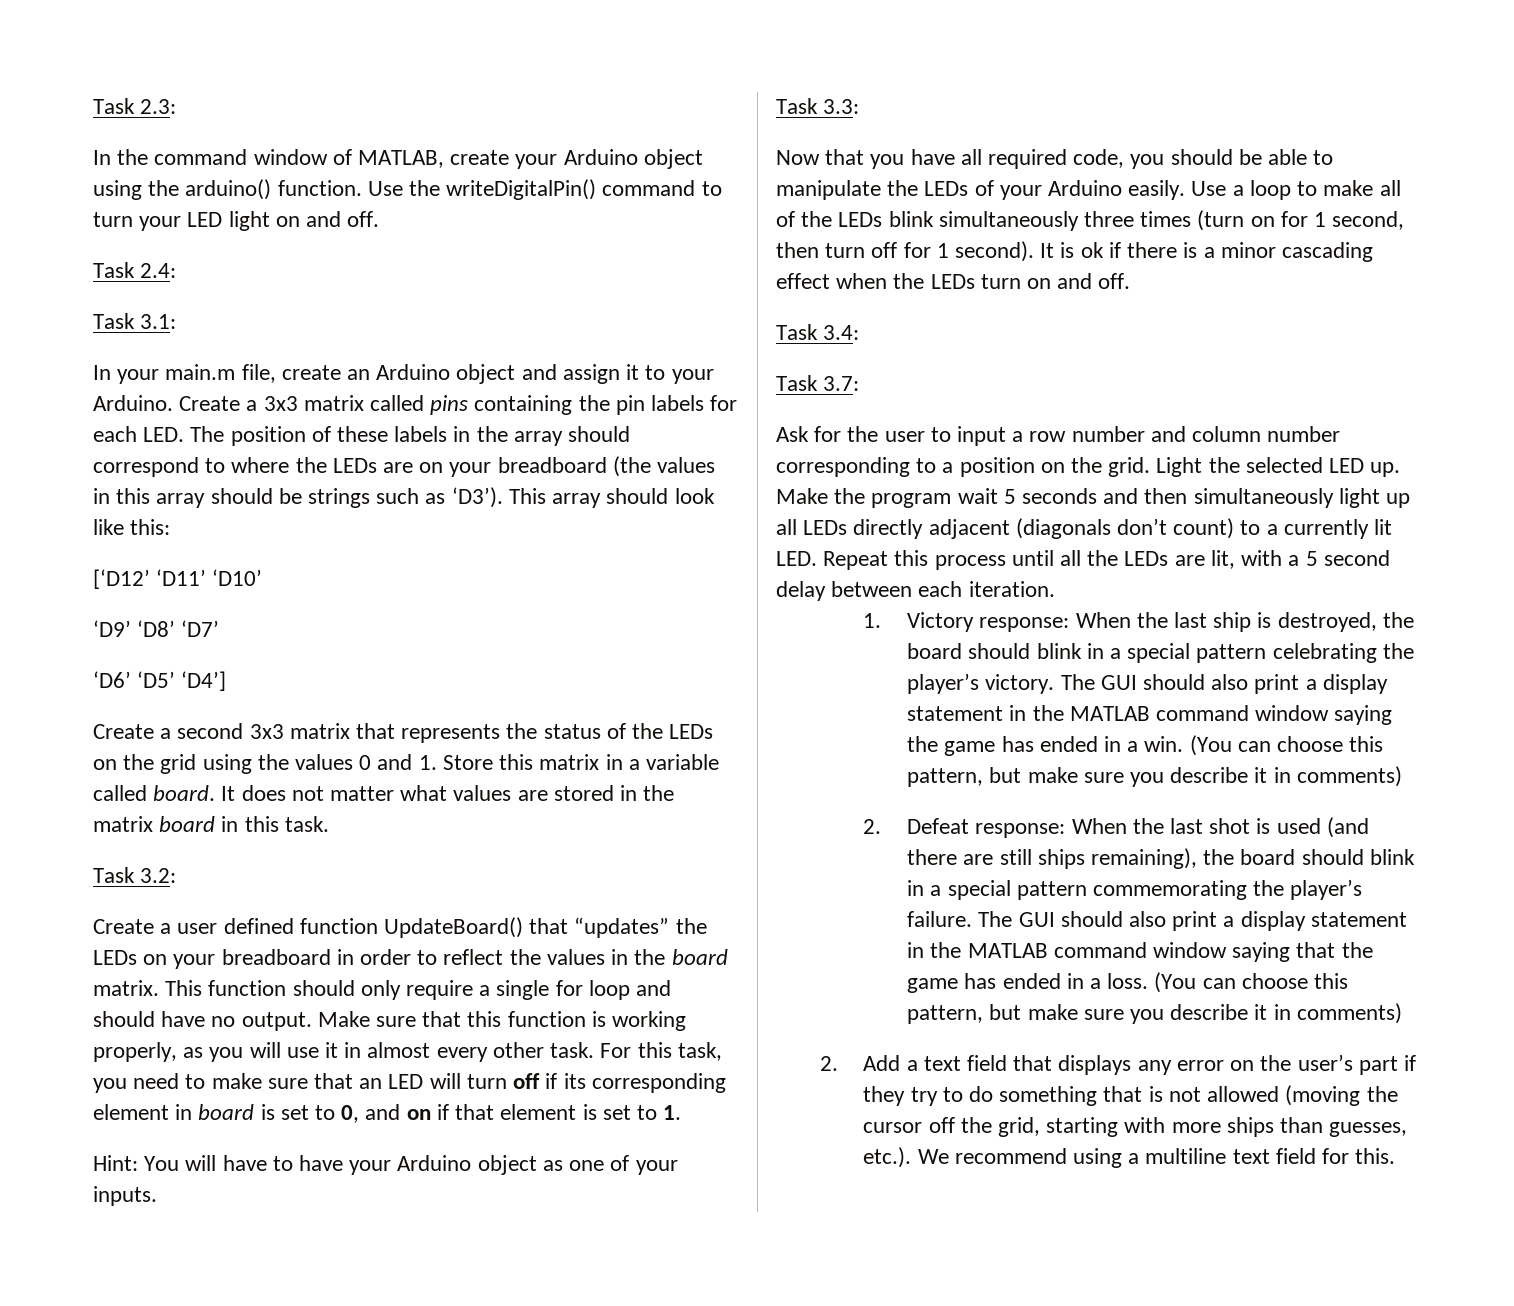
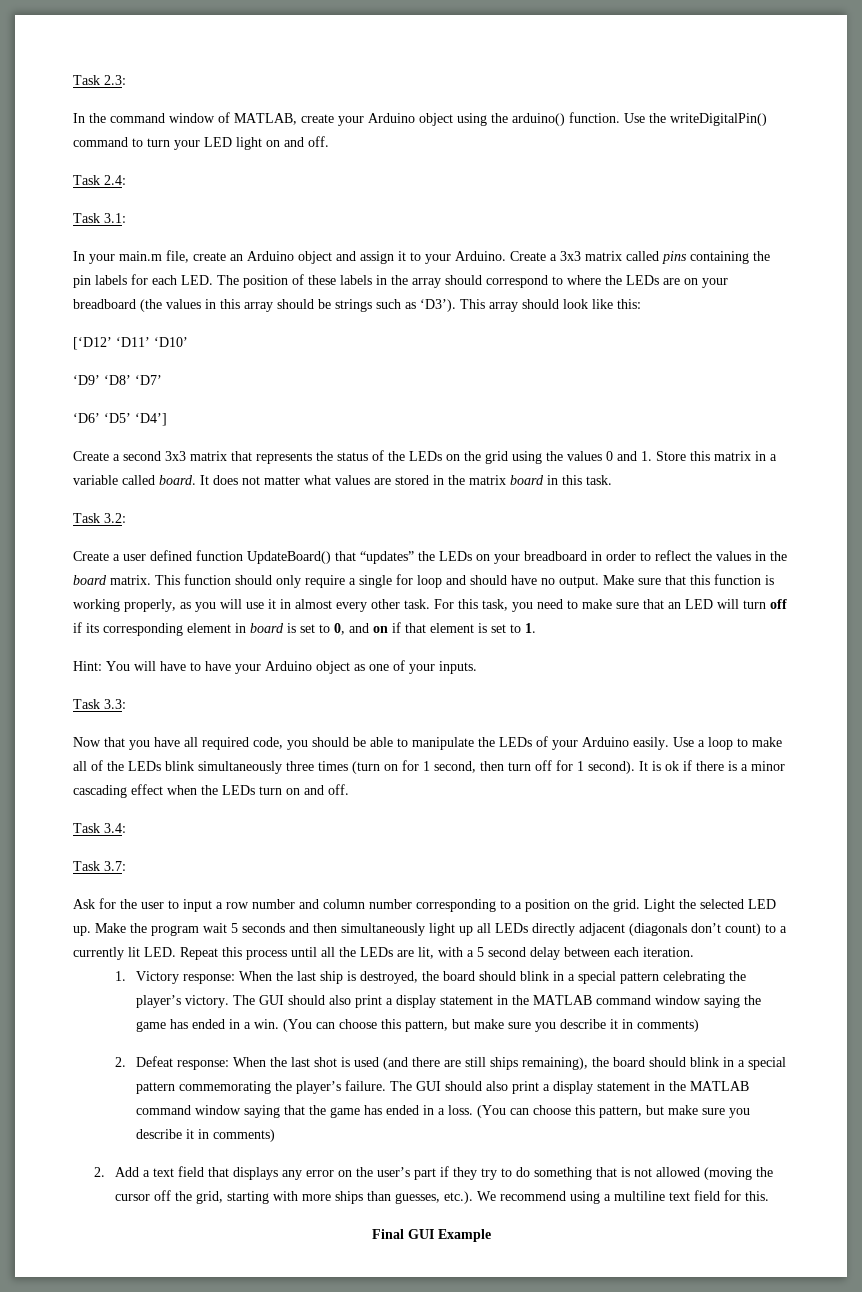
(1396, 1156) none -> [371,1229,491,1242] // Final GUI Example

